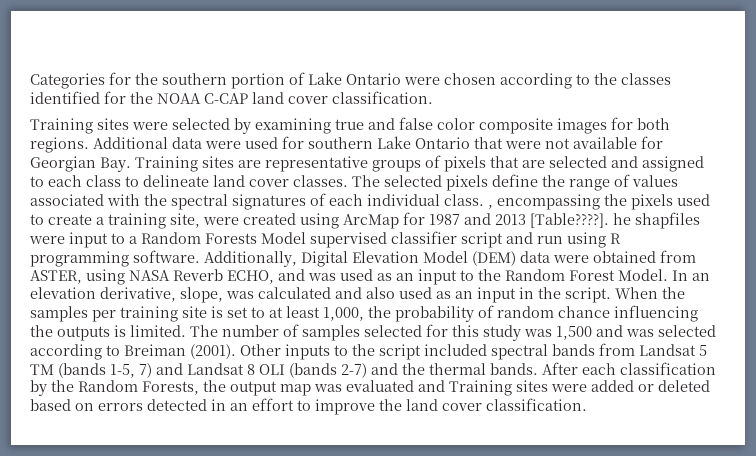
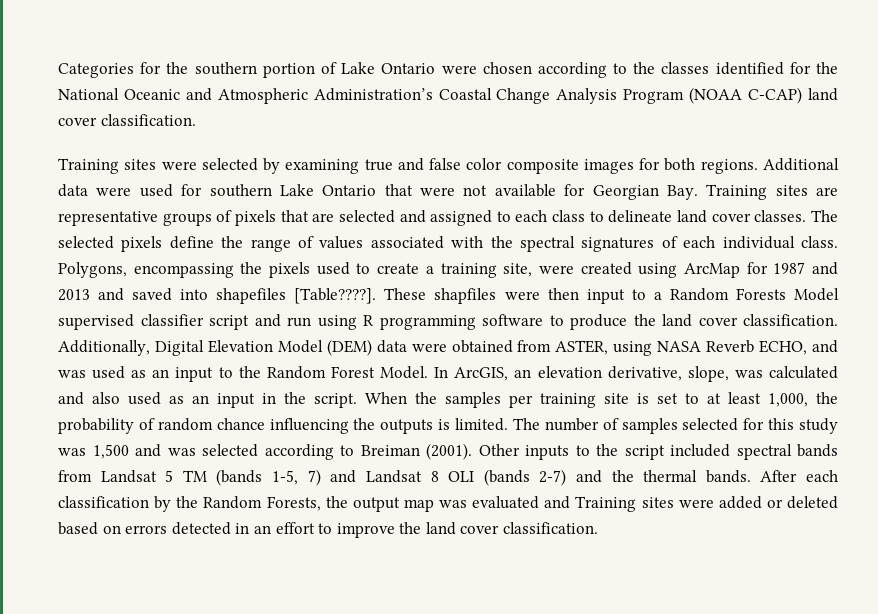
[157,93,248,104] NOAA C-CAP -> [58,87,803,104] National Oceanic and Atmospheric Administration’s Coastal Change Analysis Program (NOAA C-CAP)
[488,204,493,209] , -> [58,262,127,278] Polygons,
[530,213,631,228] [Table????]. he -> [98,288,427,304] and saved into shapefiles [Table????]. These
(65, 240) none -> [547,288,579,300] then
[133,250,200,263] software. -> [482,314,838,330] software to produce the land cover classification.
(688, 275) none -> [454,367,509,381] ArcGIS,

